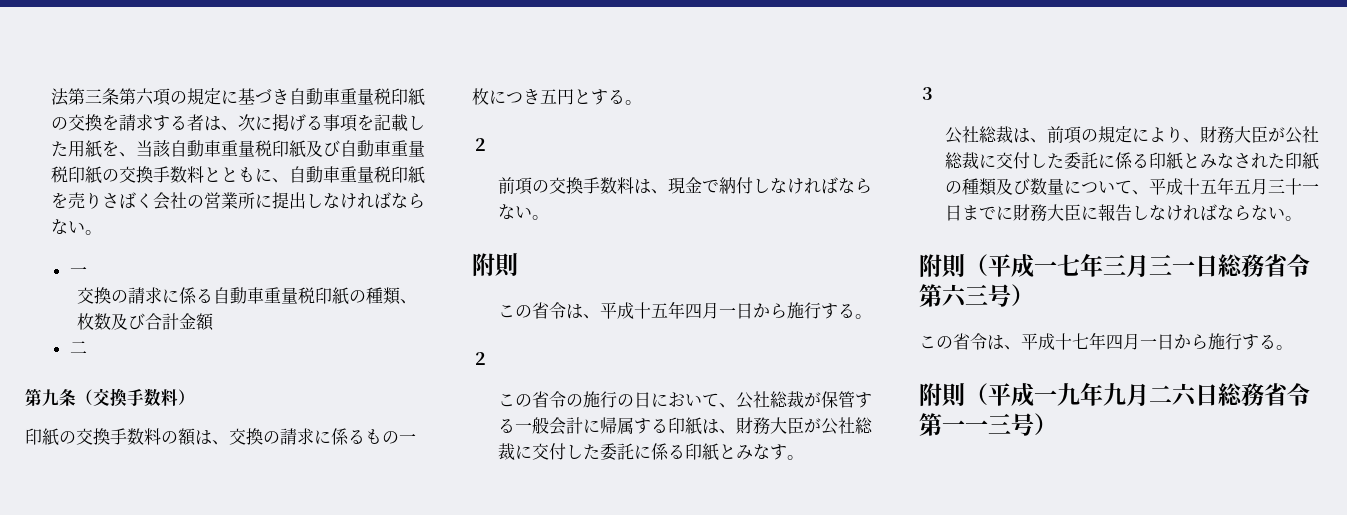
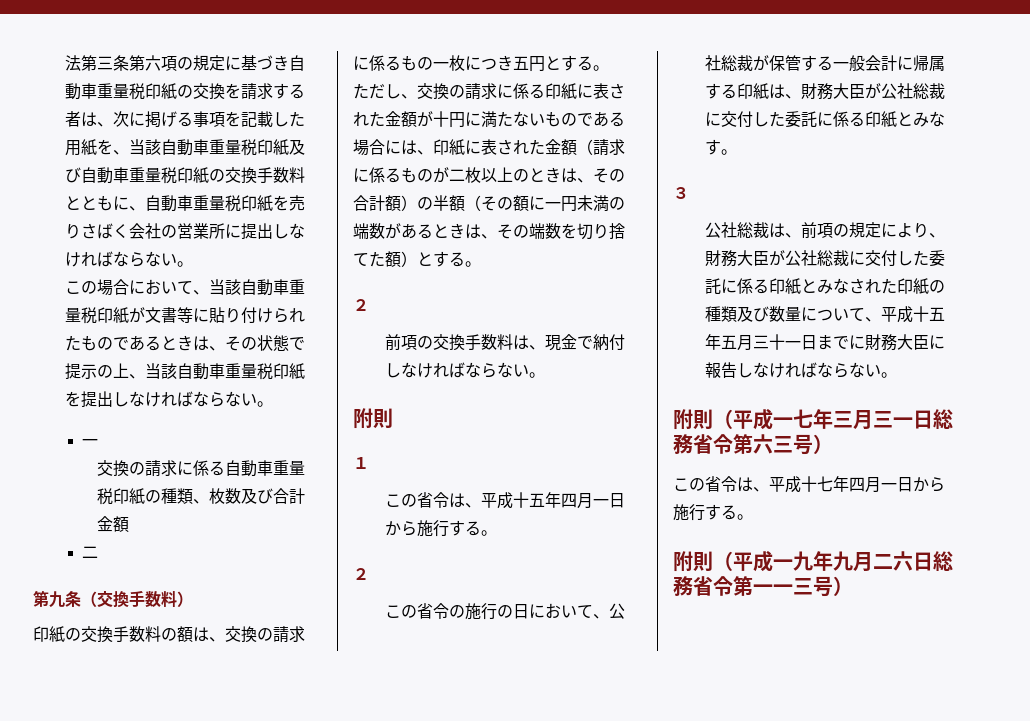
(103, 232) none -> [64,279,305,296] [64,307,305,324] [64,335,305,351] [64,363,305,380] [64,391,273,408] // この場合において、当該自動車重量税印紙が文書等に貼り付けられたものであるときは、その状態で提示の上、当該自動車重量税印紙を提出しなければならない。
(642, 102) none -> [353,83,625,100] [353,111,625,128] [353,139,625,156] [353,167,625,183] [353,195,625,212] [353,223,625,240] [353,251,481,267] // ただし、交換の請求に係る印紙に表された金額が十円に満たないものである場合には、印紙に表された金額（請求に係るものが二枚以上のときは、その合計額）の半額（その額に一円未満の端数があるときは、その端数を切り捨てた額）とする。
(518, 265) none -> [353,457,369,469] // １

